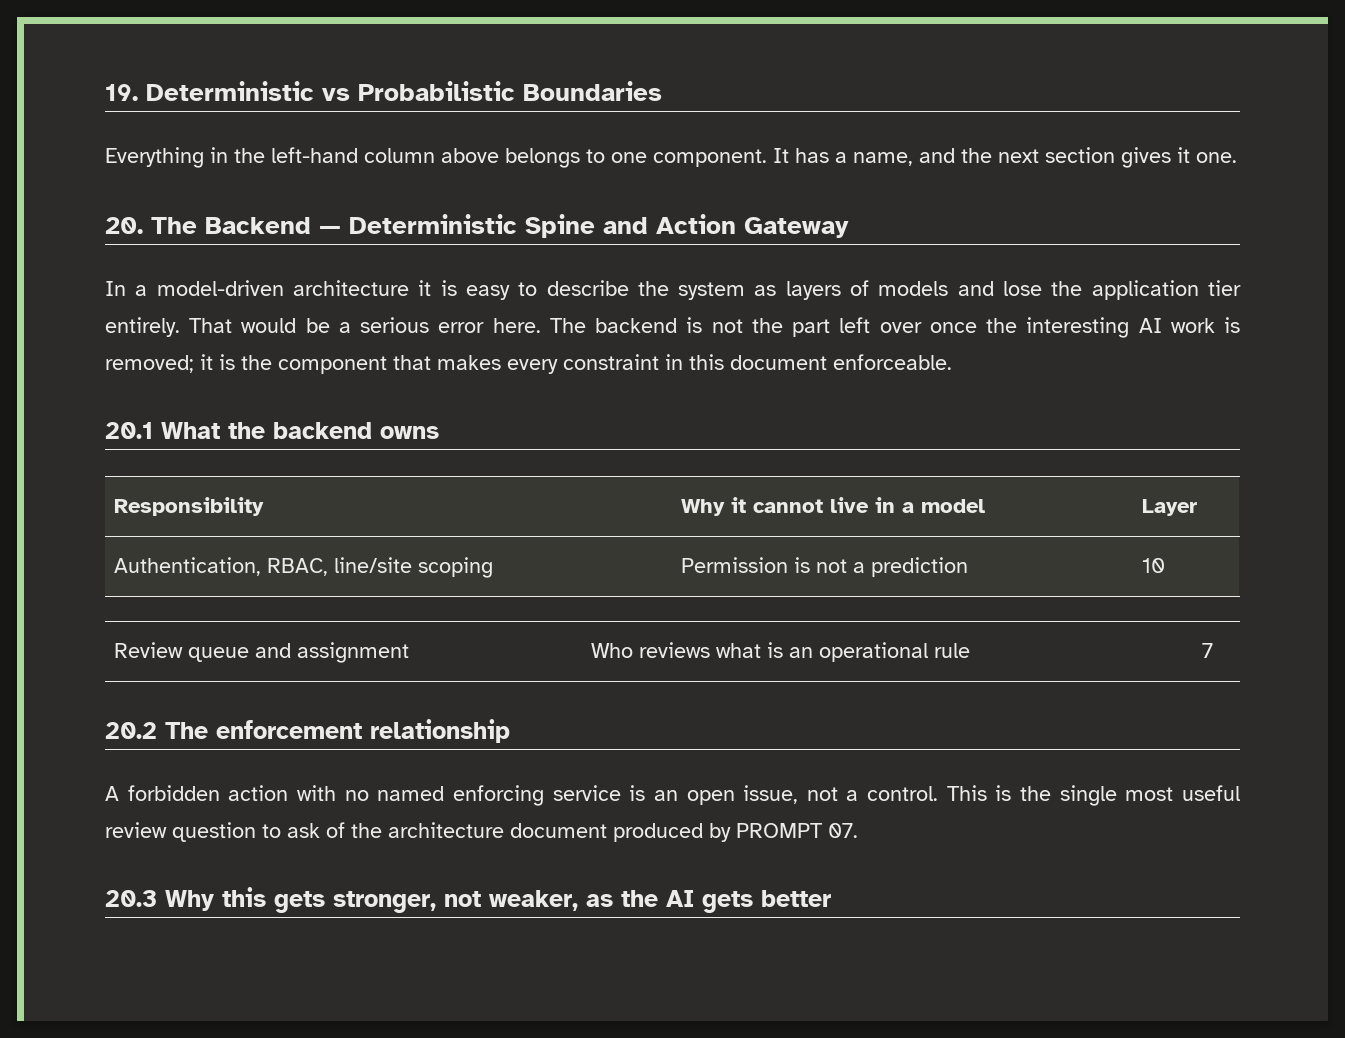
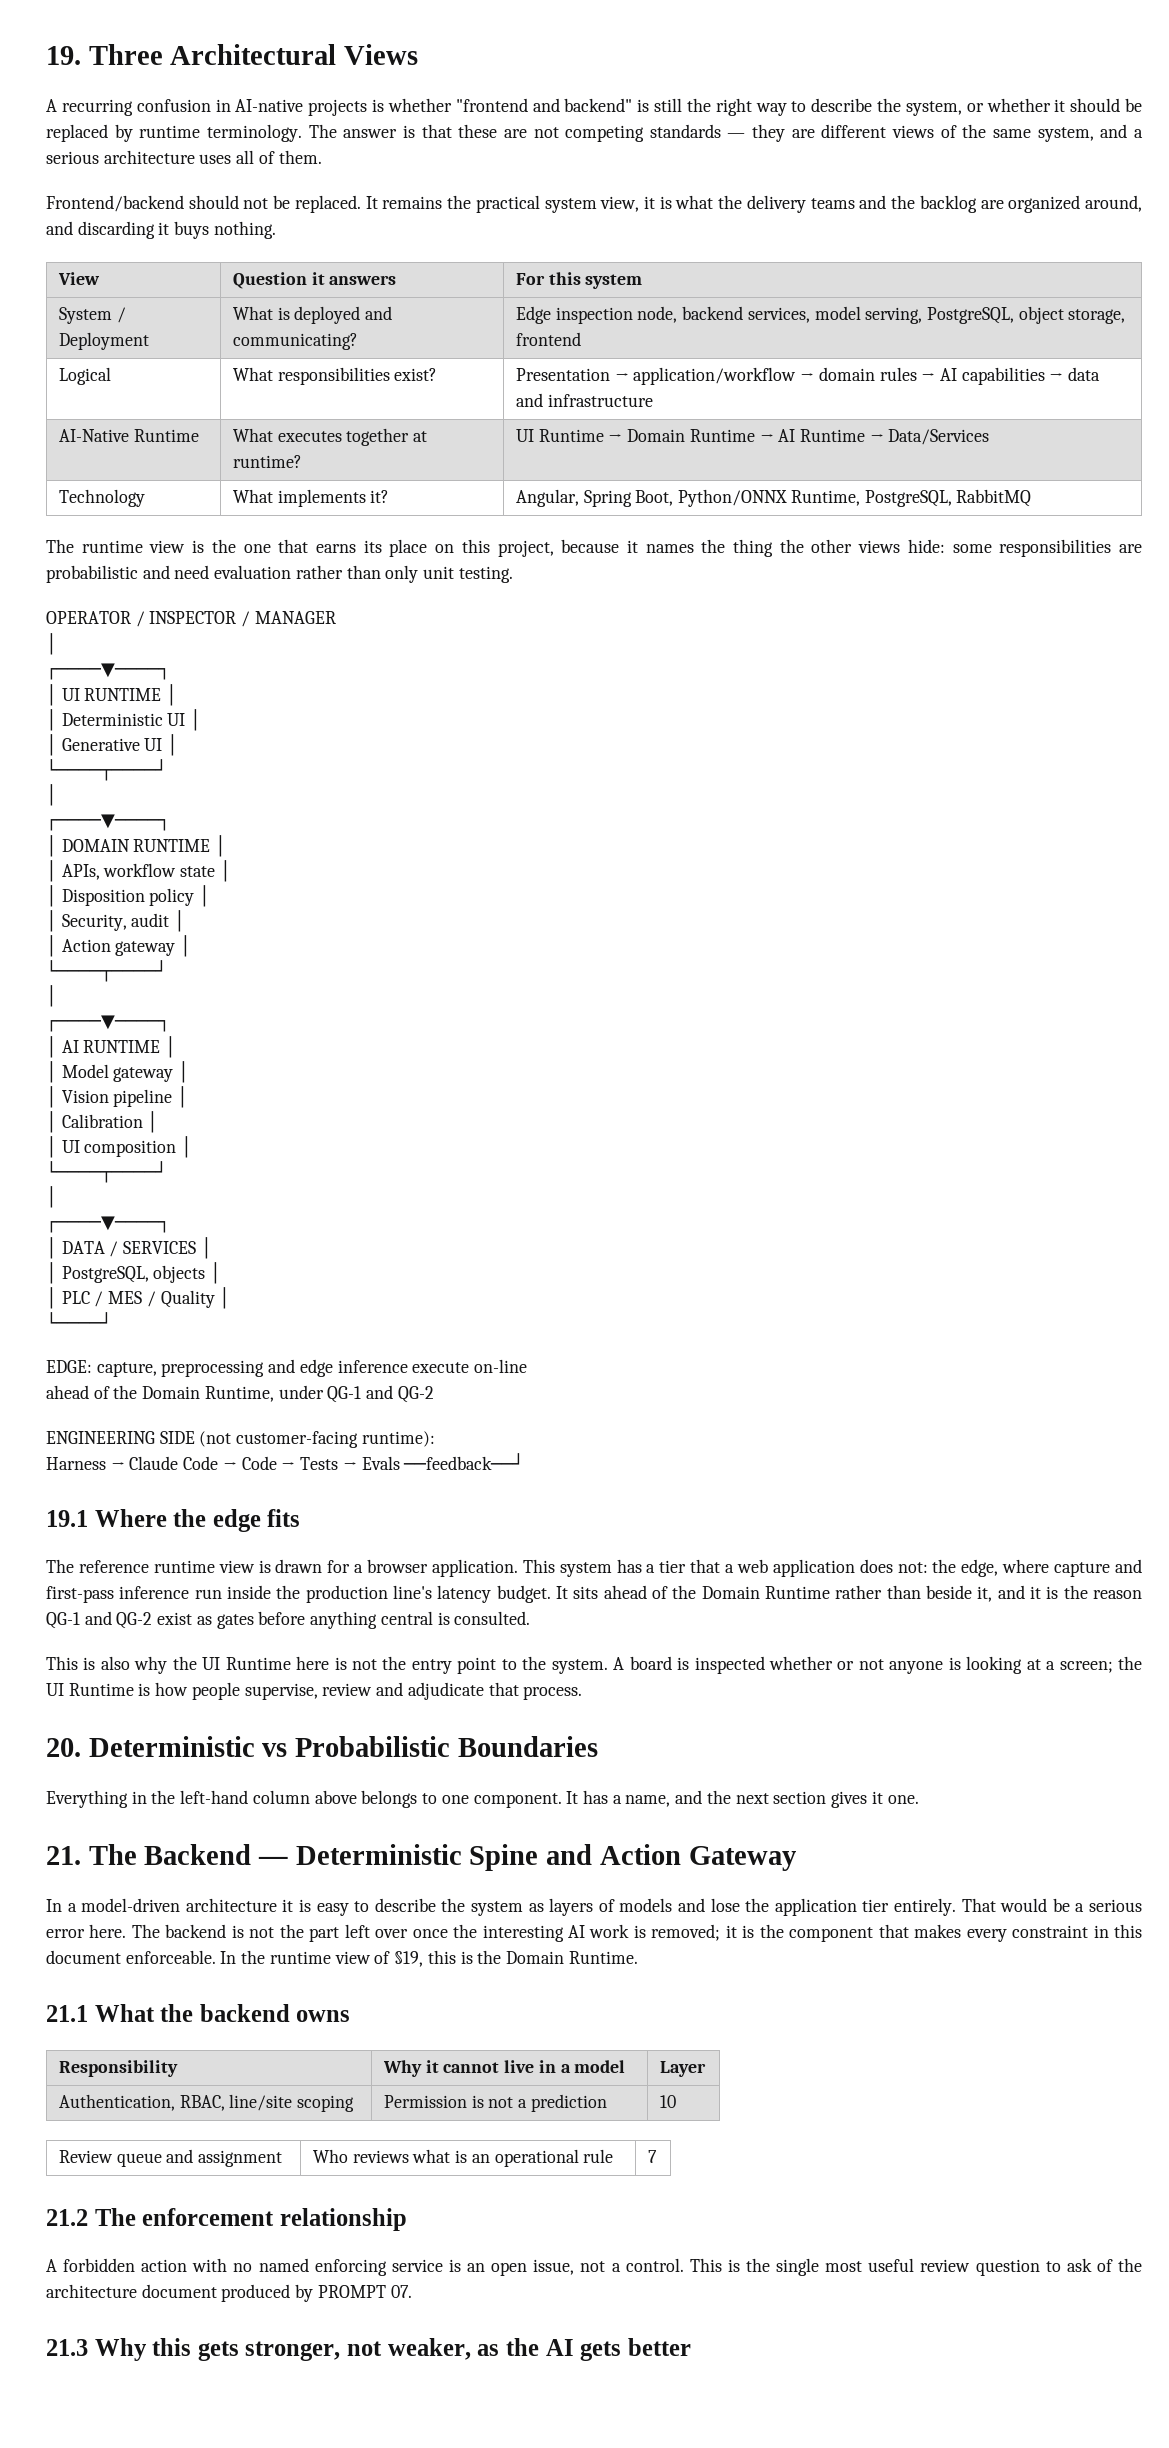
(138, 92) none -> [88,44,419,65] [46,98,1143,116] [46,124,1144,142] [46,150,322,164] [46,195,1143,213] [46,221,276,239] [57,272,100,285] [232,272,397,289] [515,272,643,289] [58,307,126,324] [58,332,149,350] [232,306,393,324] [232,333,358,350] [515,306,1126,324] [515,332,581,346] [58,367,111,385] [232,367,438,385] [515,367,1101,385] [515,393,653,407] [58,429,199,442] [232,428,428,446] [232,455,302,468] [515,429,990,445] [58,489,145,507] [232,489,390,507] [515,489,1032,507] [46,539,1143,557] [46,565,513,583] [46,611,336,627] [46,633,57,655] [46,663,170,680] [46,684,178,706] [46,709,202,731] [46,734,179,756] [46,759,167,781] [46,784,57,806] [46,814,170,831] [46,835,227,857] [46,860,231,882] [46,885,211,907] [46,910,186,932] [46,935,192,957] [46,960,167,982] [46,985,57,1007] [46,1015,170,1032] [46,1036,177,1058] [46,1061,190,1083] [46,1086,189,1108] [46,1111,159,1133] [46,1136,193,1158] [46,1161,167,1183] [46,1186,57,1208] [46,1216,170,1233] [46,1237,212,1259] [46,1262,222,1284] [46,1287,231,1309] [46,1312,112,1329] [46,1359,528,1377] [46,1385,434,1403] [46,1431,435,1448] [46,1453,525,1470] [46,1509,301,1532] [46,1559,1142,1577] [46,1585,1143,1603] [46,1611,531,1629] [46,1656,1142,1674] [46,1682,583,1700] [46,1738,81,1757] Three Architectural Views // A recurring confusion in AI-native projects is whether "frontend and backend" is still the right way to describe the system, or whether it should be replaced by runtime terminology. The answer is that these are not competing standards — they are different views of the same system, and a serious architecture uses all of them. // Frontend/backend should not be replaced. It remains the practical system view, it is what the delivery teams and the backlog are organized around, and discarding it buys nothing. // View | Question it answers | For this system // System / Deployment | What is deployed and communicating? | Edge inspection node, backend services, model serving, PostgreSQL, object storage, frontend // Logical | What responsibilities exist? | Presentation → application/workflow → domain rules → AI capabilities → data and infrastructure // AI-Native Runtime | What executes together at runtime? | UI Runtime → Domain Runtime → AI Runtime → Data/Services // Technology | What implements it? | Angular, Spring Boot, Python/ONNX Runtime, PostgreSQL, RabbitMQ // The runtime view is the one that earns its place on this project, because it names the thing the other views hide: some responsibilities are probabilistic and need evaluation rather than only unit testing. // OPERATOR / INSPECTOR / MANAGER // │ // ┌────▼────┐ // │ UI RUNTIME │ // │ Deterministic UI │ // │ Generative UI │ // └────┬────┘ // │ // ┌────▼────┐ // │ DOMAIN RUNTIME │ // │ APIs, workflow state │ // │ Disposition policy │ // │ Security, audit │ // │ Action gateway │ // └────┬────┘ // │ // ┌────▼────┐ // │ AI RUNTIME │ // │ Model gateway │ // │ Vision pipeline │ // │ Calibration │ // │ UI composition │ // └────┬────┘ // │ // ┌────▼────┐ // │ DATA / SERVICES │ // │ PostgreSQL, objects │ // │ PLC / MES / Quality │ // └────┘ // EDGE: capture, preprocessing and edge inference execute on-line // ahead of the Domain Runtime, under QG-1 and QG-2 // ENGINEERING SIDE (not customer-facing runtime): // Harness → Claude Code → Code → Tests → Evals ──feedback──┘ // 19.1 Where the edge fits // The reference runtime view is drawn for a browser application. This system has a tier that a web application does not: the edge, where capture and first-pass inference run inside the production line's latency budget. It sits ahead of the Domain Runtime rather than beside it, and it is the reason QG-1 and QG-2 exist as gates before anything central is consulted. // This is also why the UI Runtime here is not the entry point to the system. A board is inspected whether or not anyone is looking at a screen; the UI Runtime is how people supervise, review and adjudicate that process. // 20.
[105,217,143,234] 20. -> [46,1846,81,1865] 21.
[105,422,153,439] // 20.1 -> [220,1950,638,1967] [46,2005,88,2022] In the runtime view of §19, this is the Domain Runtime. // 21.1
[105,722,157,739] 20.2 -> [46,2209,88,2226] 21.2
[105,890,157,907] 20.3 -> [46,2339,88,2356] 21.3

